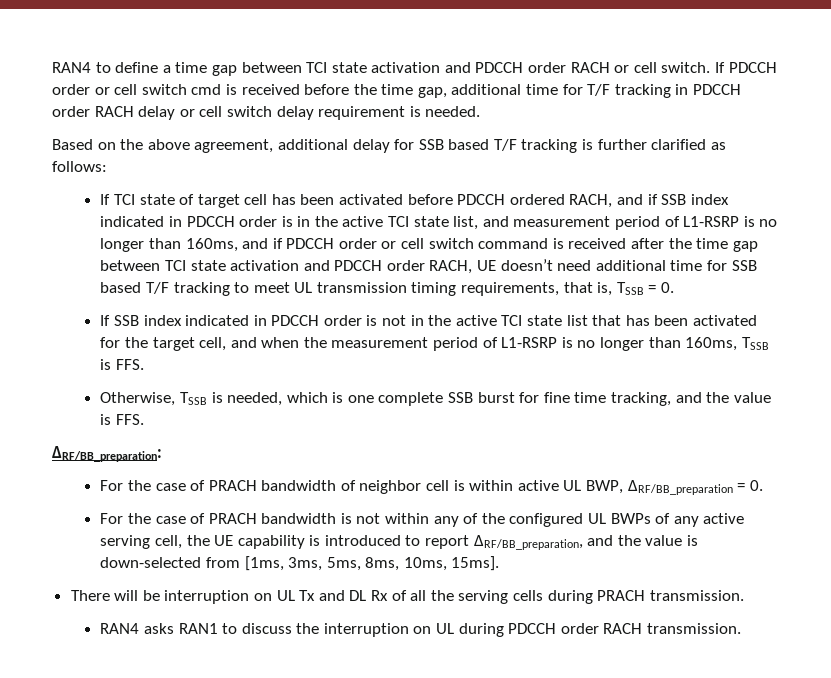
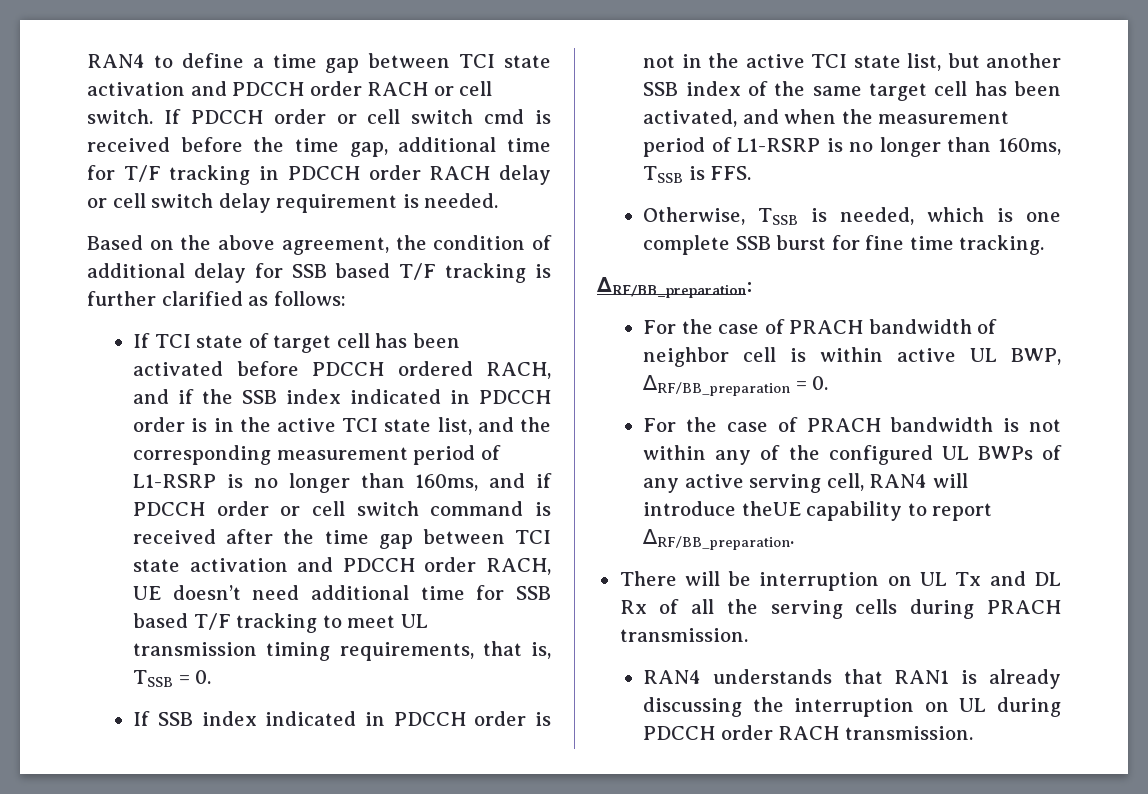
(274, 146) none -> [395,235,552,250] the condition of
(658, 199) none -> [202,389,234,404] the
(509, 221) none -> [519,417,551,432] [133,445,272,465] the corresponding
[566,315,757,326] [100,337,227,351] list that has been activated for the target cell, -> [907,53,1061,71] [643,81,1061,101] [643,109,738,127] list, but another SSB index of the same target cell has been activated,
[611,392,771,406] [100,414,144,425] tracking, and the value is FFS. -> [959,235,1045,255] tracking.
[186,535,699,550] [100,556,500,571] the UE capability is introduced to report ∆RF/BB_preparation, and the value is down-selected from [1ms, 3ms, 5ms, 8ms, 10ms, 15ms]. -> [869,473,968,488] [643,501,993,521] [642,529,795,550] RAN4 will introduce theUE capability to report ∆RF/BB_preparation.
[143,623,292,634] asks RAN1 to discuss -> [712,669,1061,689] [643,697,743,717] understands that RAN1 is already discussing

